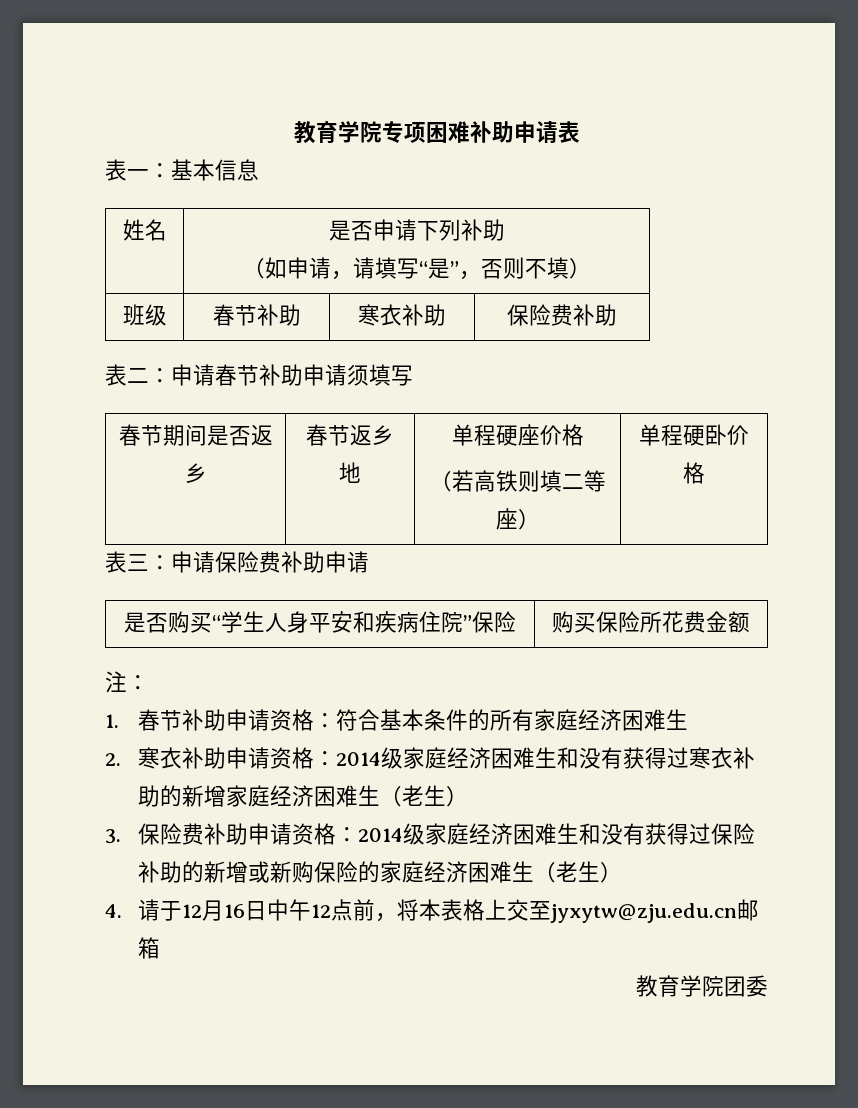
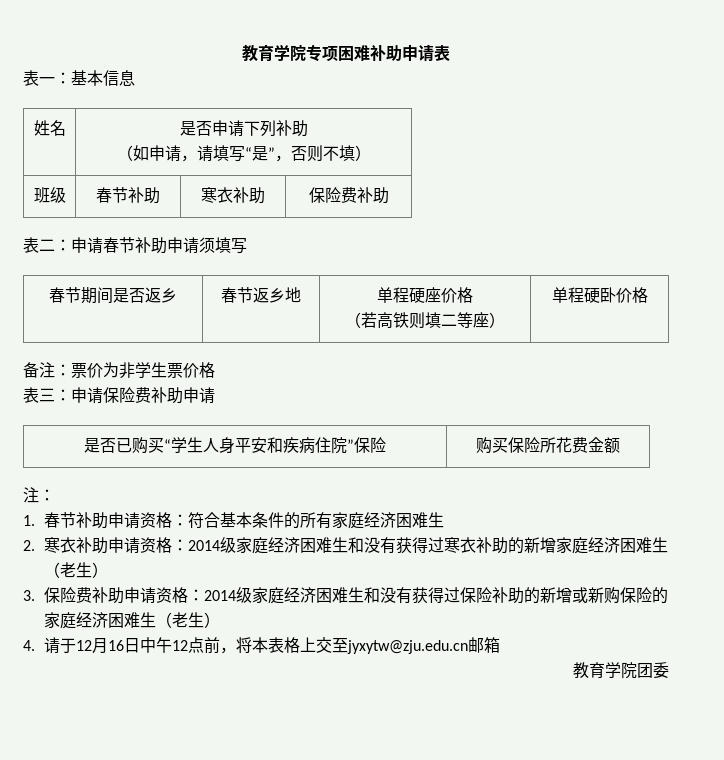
(705, 473) none -> [23,362,215,379] // 备注：票价为非学生票价格
(168, 623) none -> [115,438,132,453] 已

